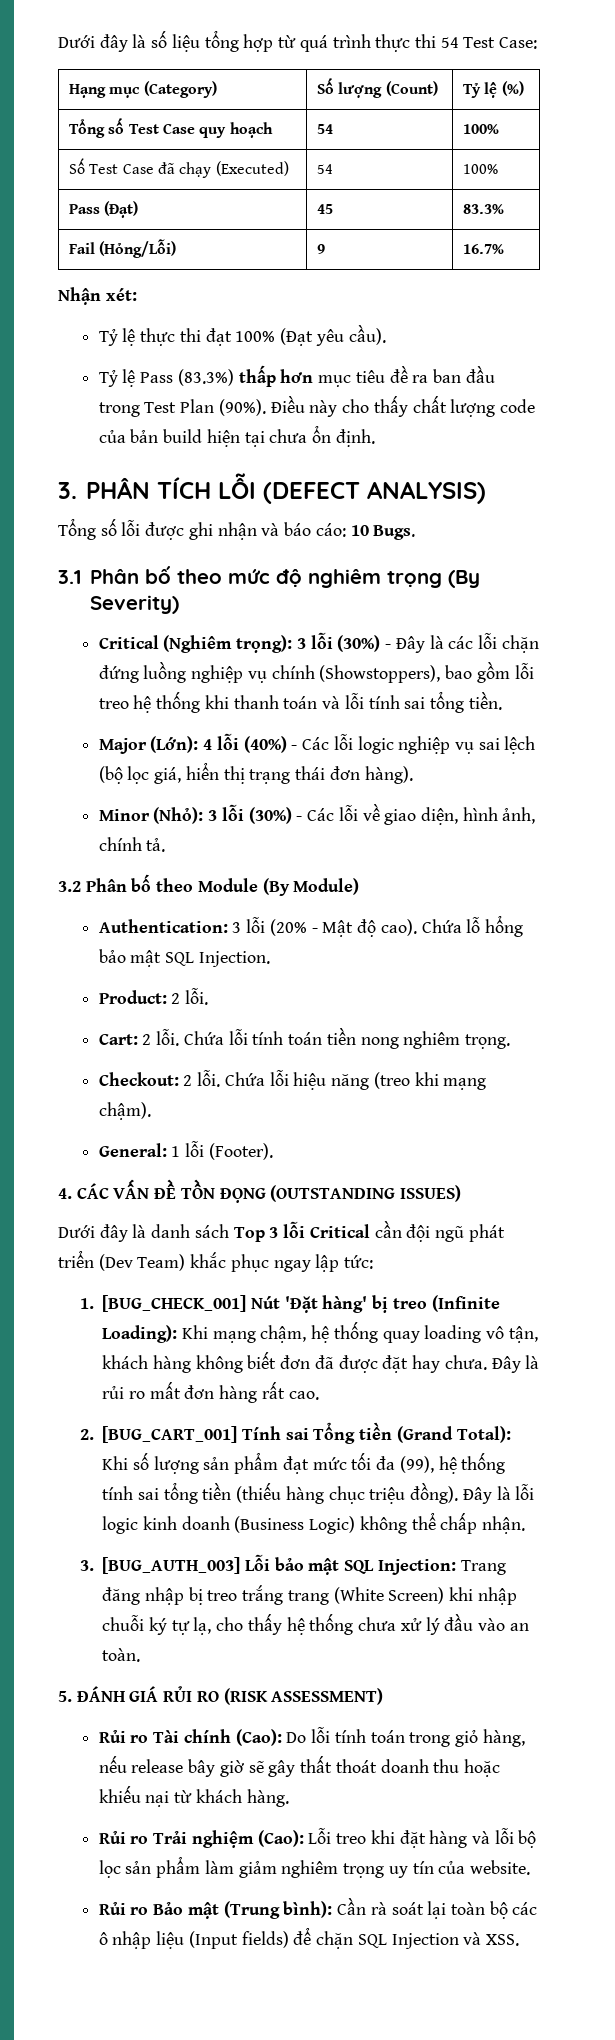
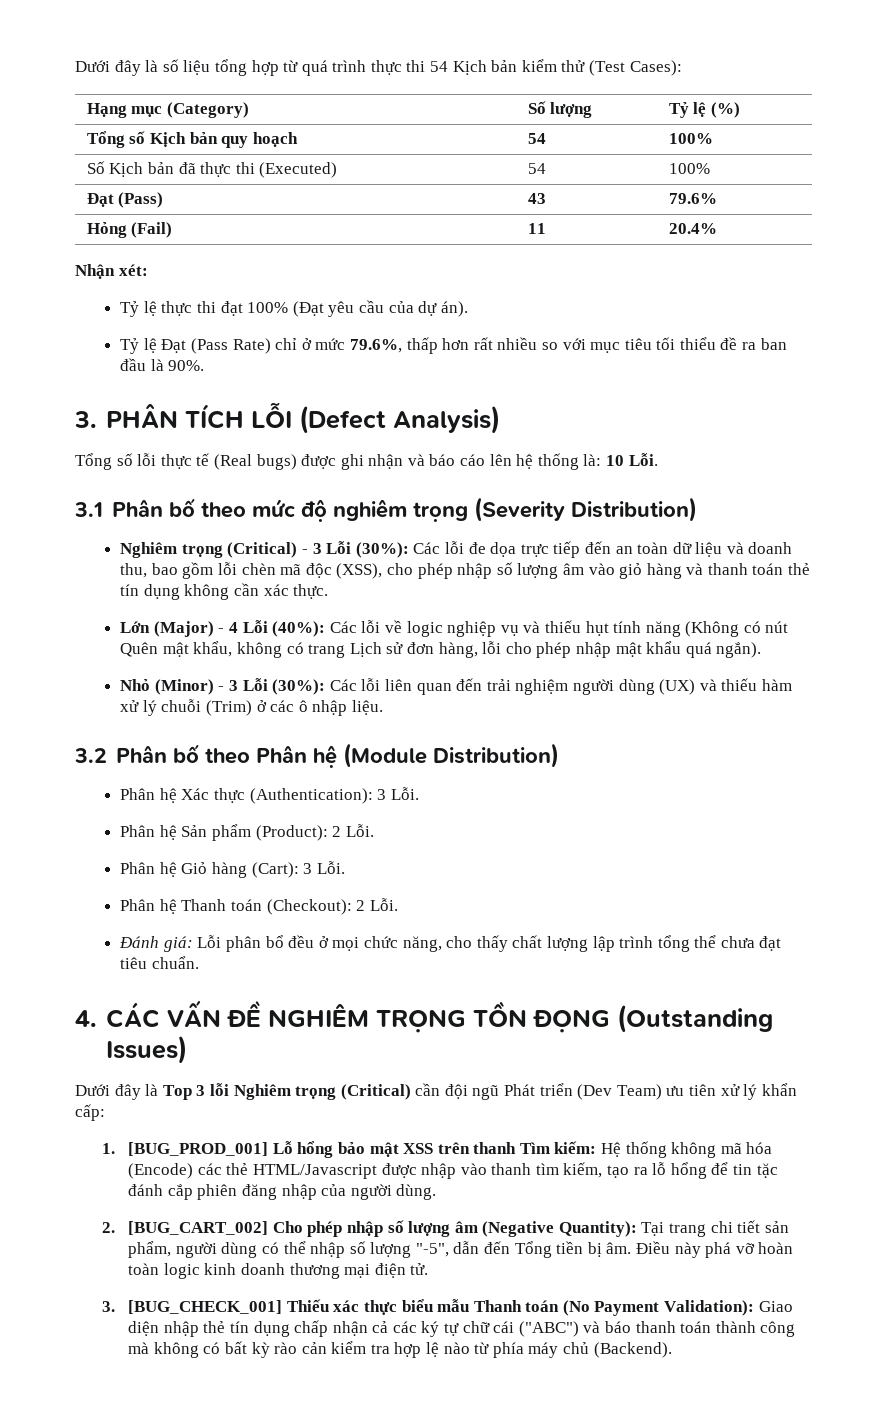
[463,37,538,49] Test Case: -> [452,59,682,76] Kịch bản kiểm thử (Test Cases):
[385,81,438,96] (Count) -> (593, 110) none
[128,123,196,134] Test Case -> [149,132,218,147] Kịch bản
[89,161,289,178] [317,164,334,174] [463,164,499,174] [69,201,139,218] [317,204,334,214] [463,204,505,214] [69,239,177,258] [317,244,326,254] [463,244,505,254] Test Case đã chạy (Executed) | 54 | 100% // Pass (Đạt) | 45 | 83.3% // Fail (Hỏng/Lỗi) | 9 | 16.7% -> [109,162,338,178] [527,163,546,174] [668,163,710,174] [86,192,164,208] [527,193,546,204] [668,193,717,204] [86,222,173,238] [527,223,546,234] [668,223,717,234] Kịch bản đã thực thi (Executed) | 54 | 100% // Đạt (Pass) | 43 | 79.6% // Hỏng (Fail) | 11 | 20.4%
[348,324,386,345] [98,365,495,387] [98,395,536,417] [98,425,375,447] cầu). // Tỷ lệ Pass (83.3%) thấp hơn mục tiêu đề ra ban đầu trong Test Plan (90%). Điều này cho thấy chất lượng code của bản build hiện tại chưa ổn định. -> [358,300,468,317] [120,337,787,354] [120,358,205,371] cầu của dự án). // Tỷ lệ Đạt (Pass Rate) chỉ ở mức 79.6%, thấp hơn rất nhiều so với mục tiêu tối thiểu đề ra ban đầu là 90%.
[262,481,486,504] (DEFECT ANALYSIS) -> [298,405,500,434] (Defect Analysis)
(141, 527) none -> [160,453,297,470] thực tế (Real bugs)
[315,523,416,540] cáo: 10 Bugs. -> [460,453,658,470] cáo lên hệ thống là: 10 Lỗi.
[447,570,480,588] [89,595,179,614] [98,632,539,653] [98,661,534,683] [98,691,502,713] [98,733,353,754] (By Severity) // Critical (Nghiêm trọng): 3 lỗi (30%) - Đây là các lỗi chặn đứng luồng nghiệp vụ chính (Showstoppers), bao gồm lỗi treo hệ thống khi thanh toán và lỗi tính sai tổng tiền. // Major (Lớn): 4 lỗi (40%) - Các lỗi -> [473,497,697,522] [120,541,793,558] [120,562,811,579] [120,583,329,600] [120,620,402,637] (Severity Distribution) // Nghiêm trọng (Critical) - 3 Lỗi (30%): Các lỗi đe dọa trực tiếp đến an toàn dữ liệu và doanh thu, bao gồm lỗi chèn mã độc (XSS), cho phép nhập số lượng âm vào giỏ hàng và thanh toán thẻ tín dụng không cần xác thực. // Lớn (Major) - 4 Lỗi (40%): Các lỗi về
[478,736,536,754] [98,762,413,784] [98,803,536,825] [98,837,166,852] [58,874,360,896] [98,915,524,937] [98,949,270,967] [98,987,209,1005] [98,1027,511,1049] [98,1069,487,1090] [98,1102,151,1120] [98,1140,273,1160] [58,1179,462,1203] [58,1224,229,1242] sai lệch (bộ lọc giá, hiển thị trạng thái đơn hàng). // Minor (Nhỏ): 3 lỗi (30%) - Các lỗi về giao diện, hình ảnh, chính tả. // 3.2 Phân bố theo Module (By Module) // Authentication: 3 lỗi (20% - Mật độ cao). Chứa lỗ hổng bảo mật SQL Injection. // Product: 2 lỗi. // Cart: 2 lỗi. Chứa lỗi tính toán tiền nong nghiêm trọng. // Checkout: 2 lỗi. Chứa lỗi hiệu năng (treo khi mạng chậm). // General: 1 lỗi (Footer). // 4. CÁC VẤN ĐỀ TỒN ĐỌNG (OUTSTANDING ISSUES) // Dưới đây là danh sách -> [523,620,789,637] [120,641,762,658] [120,678,792,695] [120,699,383,716] [74,743,559,768] [120,787,419,804] [120,824,374,841] [120,861,345,878] [120,898,398,915] [119,935,782,952] [120,956,199,969] [75,1000,773,1033] [105,1035,187,1064] [75,1084,159,1100] và thiếu hụt tính năng (Không có nút Quên mật khẩu, không có trang Lịch sử đơn hàng, lỗi cho phép nhập mật khẩu quá ngắn). // Nhỏ (Minor) - 3 Lỗi (30%): Các lỗi liên quan đến trải nghiệm người dùng (UX) và thiếu hàm xử lý chuỗi (Trim) ở các ô nhập liệu. // 3.2 Phân bố theo Phân hệ (Module Distribution) // Phân hệ Xác thực (Authentication): 3 Lỗi. // Phân hệ Sản phẩm (Product): 2 Lỗi. // Phân hệ Giỏ hàng (Cart): 3 Lỗi. // Phân hệ Thanh toán (Checkout): 2 Lỗi. // Đánh giá: Lỗi phân bổ đều ở mọi chức năng, cho thấy chất lượng lập trình tổng thể chưa đạt tiêu chuẩn. // 4. CÁC VẤN ĐỀ NGHIÊM TRỌNG TỒN ĐỌNG (Outstanding Issues) // Dưới đây là
[309,1224,370,1238] Critical -> [233,1084,411,1100] Nghiêm trọng (Critical)
[468,1224,505,1242] phát -> [504,1084,536,1096] Phát
[190,1252,374,1272] [79,1295,500,1313] [102,1321,538,1343] [102,1351,540,1373] [102,1381,319,1403] [79,1422,511,1444] [102,1452,506,1474] [102,1482,535,1504] [102,1512,526,1534] [79,1554,506,1575] [102,1585,517,1605] [102,1613,529,1635] [102,1648,141,1662] [58,1686,384,1705] [98,1726,525,1747] [98,1755,501,1777] [98,1785,289,1807] [98,1827,537,1848] [98,1856,531,1878] [98,1897,538,1919] [98,1927,520,1949] khắc phục ngay lập tức: // 1. [BUG_CHECK_001] Nút 'Đặt hàng' bị treo (Infinite Loading): Khi mạng chậm, hệ thống quay loading vô tận, khách hàng không biết đơn đã được đặt hay chưa. Đây là rủi ro mất đơn hàng rất cao. // 2. [BUG_CART_001] Tính sai Tổng tiền (Grand Total): Khi số lượng sản phẩm đạt mức tối đa (99), hệ thống tính sai tổng tiền (thiếu hàng chục triệu đồng). Đây là lỗi logic kinh doanh (Business Logic) không thể chấp nhận. // 3. [BUG_AUTH_003] Lỗi bảo mật SQL Injection: Trang đăng nhập bị treo trắng trang (White Screen) khi nhập chuỗi ký tự lạ, cho thấy hệ thống chưa xử lý đầu vào an toàn. // 5. ĐÁNH GIÁ RỦI RO (RISK ASSESSMENT) // Rủi ro Tài chính (Cao): Do lỗi tính toán trong giỏ hàng, nếu release bây giờ sẽ gây thất thoát doanh thu hoặc khiếu nại từ khách hàng. // Rủi ro Trải nghiệm (Cao): Lỗi treo khi đặt hàng và lỗi bộ lọc sản phẩm làm giảm nghiêm trọng uy tín của website. // Rủi ro Bảo mật (Trung bình): Cần rà soát lại toàn bộ các ô nhập liệu (Input fields) để chặn SQL Injection và XSS. -> [666,1083,797,1100] [75,1104,105,1121] [101,1141,773,1158] [128,1162,778,1179] [128,1184,437,1200] [101,1220,789,1237] [128,1241,794,1258] [128,1263,429,1279] [101,1299,793,1316] [128,1320,796,1337] [128,1341,672,1358] ưu tiên xử lý khẩn cấp: // 1. [BUG_PROD_001] Lỗ hổng bảo mật XSS trên thanh Tìm kiếm: Hệ thống không mã hóa (Encode) các thẻ HTML/Javascript được nhập vào thanh tìm kiếm, tạo ra lỗ hổng để tin tặc đánh cắp phiên đăng nhập của người dùng. // 2. [BUG_CART_002] Cho phép nhập số lượng âm (Negative Quantity): Tại trang chi tiết sản phẩm, người dùng có thể nhập số lượng "-5", dẫn đến Tổng tiền bị âm. Điều này phá vỡ hoàn toàn logic kinh doanh thương mại điện tử. // 3. [BUG_CHECK_001] Thiếu xác thực biểu mẫu Thanh toán (No Payment Validation): Giao diện nhập thẻ tín dụng chấp nhận cả các ký tự chữ cái ("ABC") và báo thanh toán thành công mà không có bất kỳ rào cản kiểm tra hợp lệ nào từ phía máy chủ (Backend).

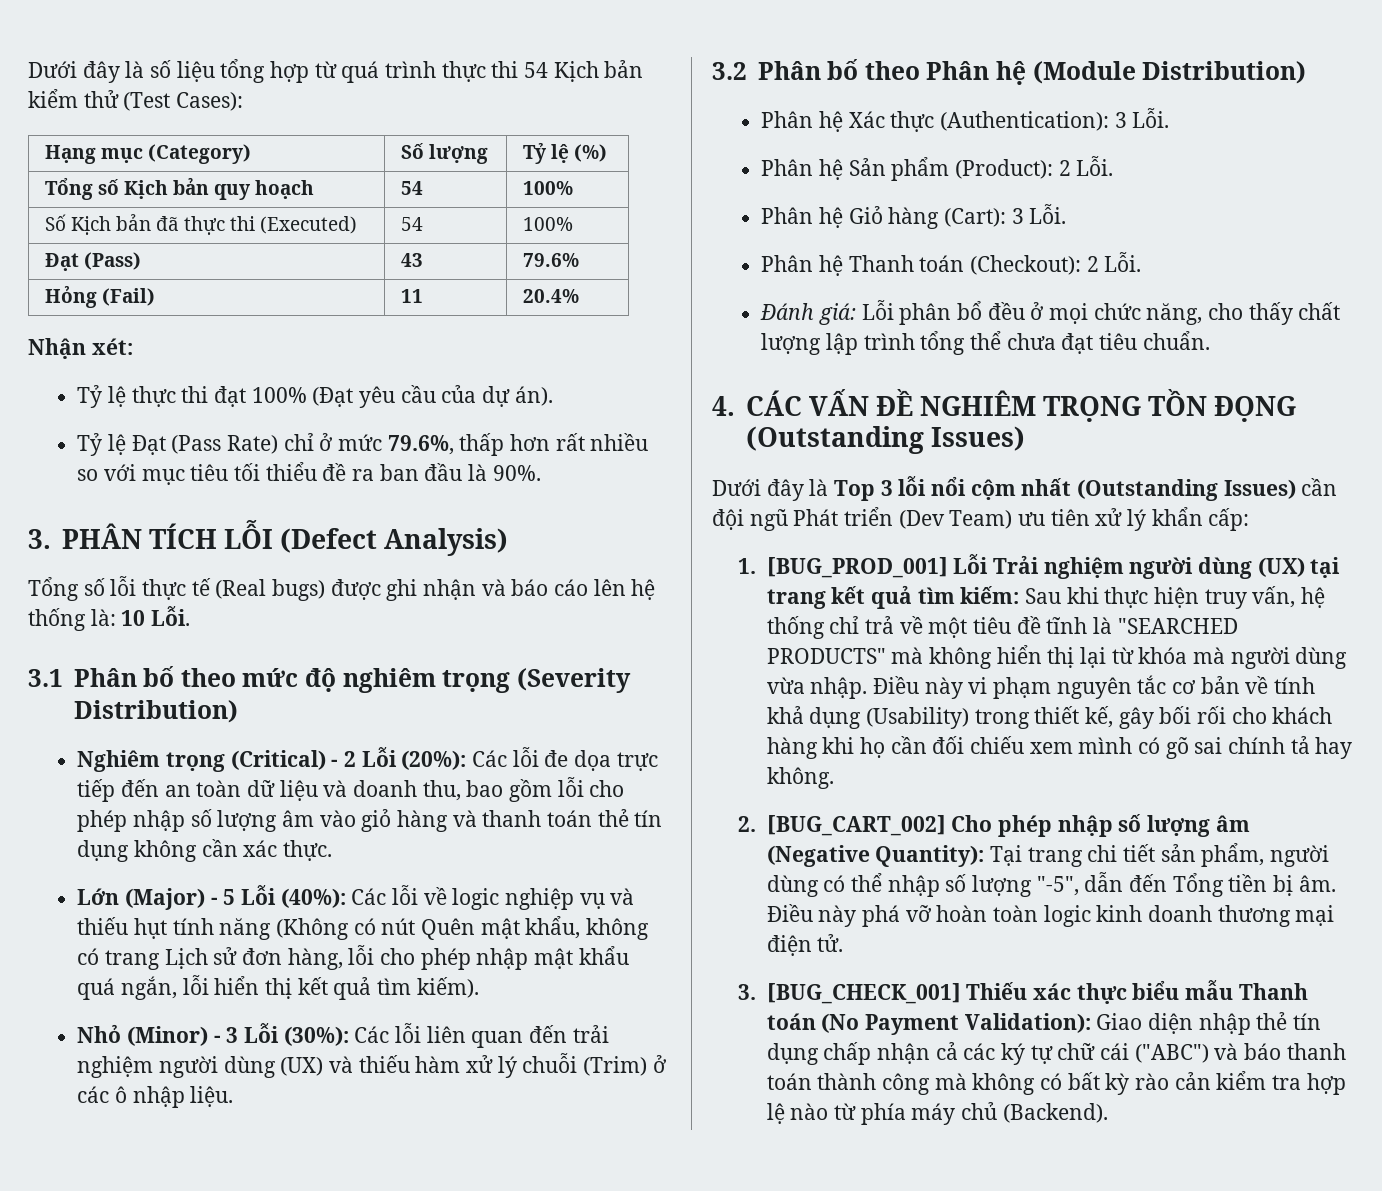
[312,541,409,558] 3 Lỗi (30%): -> [344,747,467,770] 2 Lỗi (20%):
[241,563,383,579] chèn mã độc (XSS), -> (584, 787) none
[229,622,239,633] 4 -> [223,889,236,905] 5
[716,642,762,658] ngắn). -> [121,975,479,1000] ngắn, lỗi hiển thị kết quả tìm kiếm).
[233,1084,411,1100] Nghiêm trọng (Critical) -> [931,476,1296,501] nổi cộm nhất (Outstanding Issues)
[272,1141,773,1158] [128,1162,778,1179] [128,1184,437,1200] Lỗ hổng bảo mật XSS trên thanh Tìm kiếm: Hệ thống không mã hóa (Encode) các thẻ HTML/Javascript được nhập vào thanh tìm kiếm, tạo ra lỗ hổng để tin tặc đánh cắp phiên đăng nhập của người dùng. -> [953,554,1341,579] [766,585,1326,609] [766,616,1238,639] [766,645,1348,669] [766,675,1316,699] [766,706,1333,729] [766,736,1353,759] [766,767,834,789] Lỗi Trải nghiệm người dùng (UX) tại trang kết quả tìm kiếm: Sau khi thực hiện truy vấn, hệ thống chỉ trả về một tiêu đề tĩnh là "SEARCHED PRODUCTS" mà không hiển thị lại từ khóa mà người dùng vừa nhập. Điều này vi phạm nguyên tắc cơ bản về tính khả dụng (Usability) trong thiết kế, gây bối rối cho khách hàng khi họ cần đối chiếu xem mình có gõ sai chính tả hay không.

